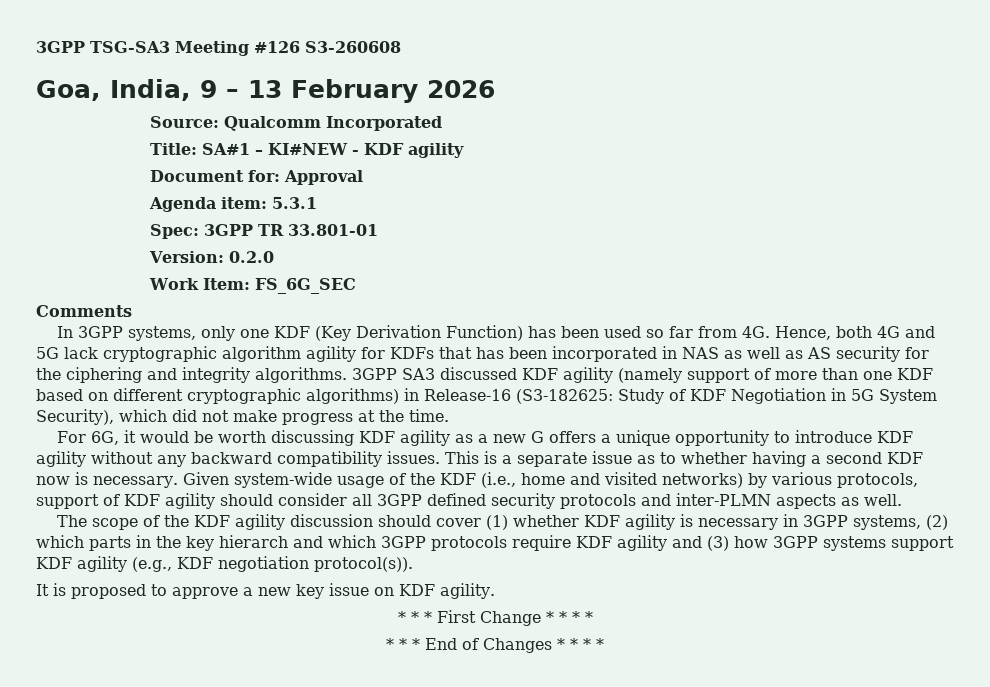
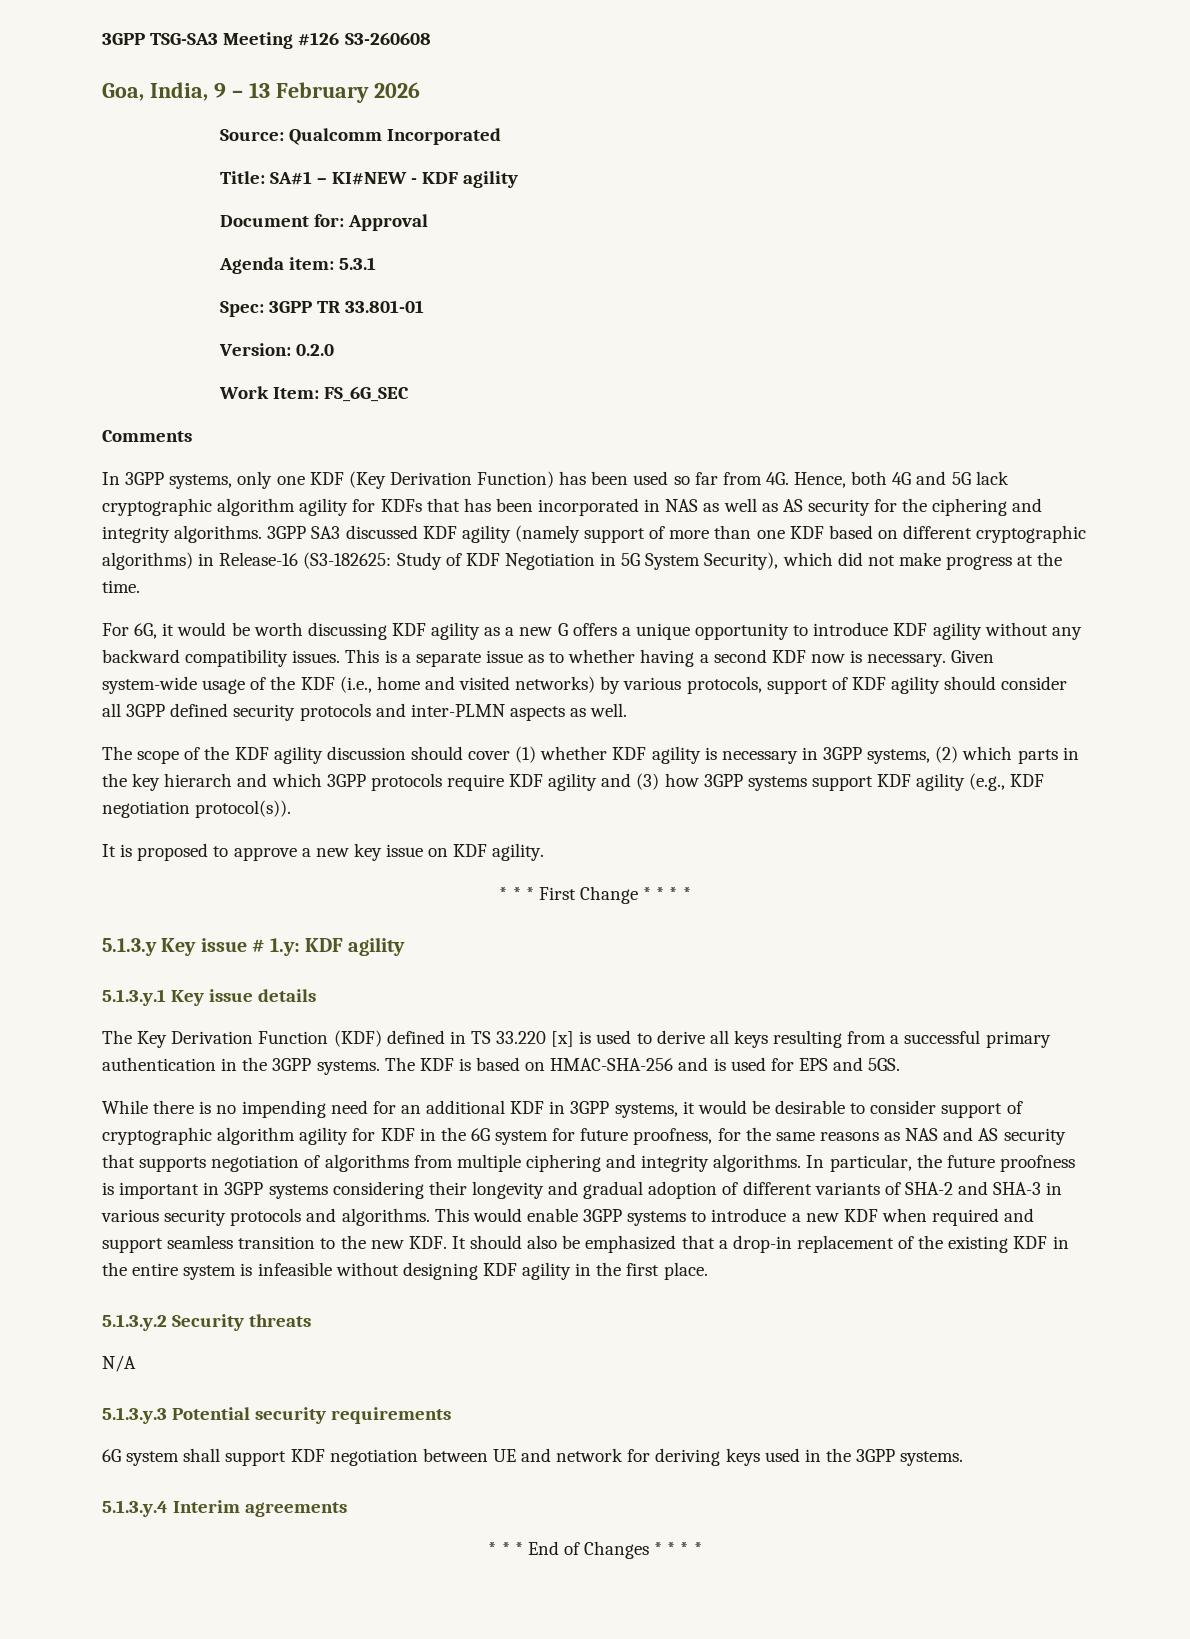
(593, 617) none -> [102,937,406,956] [102,989,317,1006] [102,1030,1051,1048] [102,1057,901,1075] [102,1100,1023,1118] [102,1127,1066,1145] [102,1154,1075,1172] [102,1181,1063,1199] [101,1208,1035,1226] [102,1235,1069,1253] [102,1262,708,1280] [102,1314,312,1331] [102,1355,136,1372] [102,1407,452,1424] [102,1448,964,1466] [102,1500,348,1517] // 5.1.3.y Key issue # 1.y: KDF agility // 5.1.3.y.1 Key issue details // The Key Derivation Function (KDF) defined in TS 33.220 [x] is used to derive all keys resulting from a successful primary authentication in the 3GPP systems. The KDF is based on HMAC-SHA-256 and is used for EPS and 5GS. // While there is no impending need for an additional KDF in 3GPP systems, it would be desirable to consider support of cryptographic algorithm agility for KDF in the 6G system for future proofness, for the same reasons as NAS and AS security that supports negotiation of algorithms from multiple ciphering and integrity algorithms. In particular, the future proofness is important in 3GPP systems considering their longevity and gradual adoption of different variants of SHA-2 and SHA-3 in various security protocols and algorithms. This would enable 3GPP systems to introduce a new KDF when required and support seamless transition to the new KDF. It should also be emphasized that a drop-in replacement of the existing KDF in the entire system is infeasible without designing KDF agility in the first place. // 5.1.3.y.2 Security threats // N/A // 5.1.3.y.3 Potential security requirements // 6G system shall support KDF negotiation between UE and network for deriving keys used in the 3GPP systems. // 5.1.3.y.4 Interim agreements

